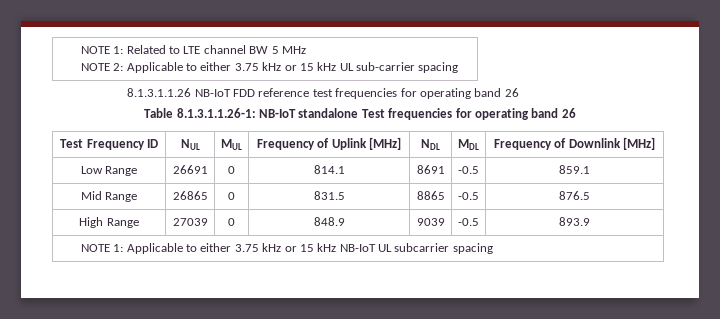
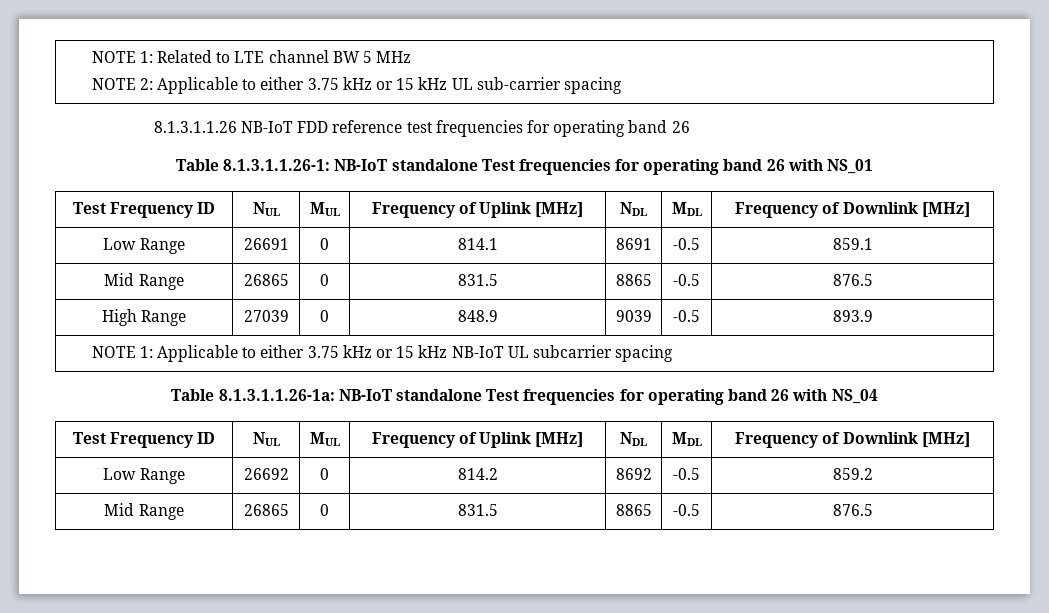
(576, 113) none -> [787,159,874,174] with NS_01
(493, 248) none -> [171,389,878,405] [72,432,216,448] [252,432,280,446] [309,432,340,446] [371,432,584,448] [619,432,647,446] [671,432,702,446] [735,432,970,448] [103,468,185,484] [243,468,289,480] [320,468,329,480] [457,468,498,480] [615,468,652,480] [672,468,700,480] [832,468,873,480] [104,503,184,520] [243,504,289,516] [320,504,329,516] [457,504,498,516] [615,504,652,516] [672,504,700,516] [832,504,873,516] // Table 8.1.3.1.1.26-1a: NB-IoT standalone Test frequencies for operating band 26 with NS_04 // Test Frequency ID | NUL | MUL | Frequency of Uplink [MHz] | NDL | MDL | Frequency of Downlink [MHz] // Low Range | 26692 | 0 | 814.2 | 8692 | -0.5 | 859.2 // Mid Range | 26865 | 0 | 831.5 | 8865 | -0.5 | 876.5

